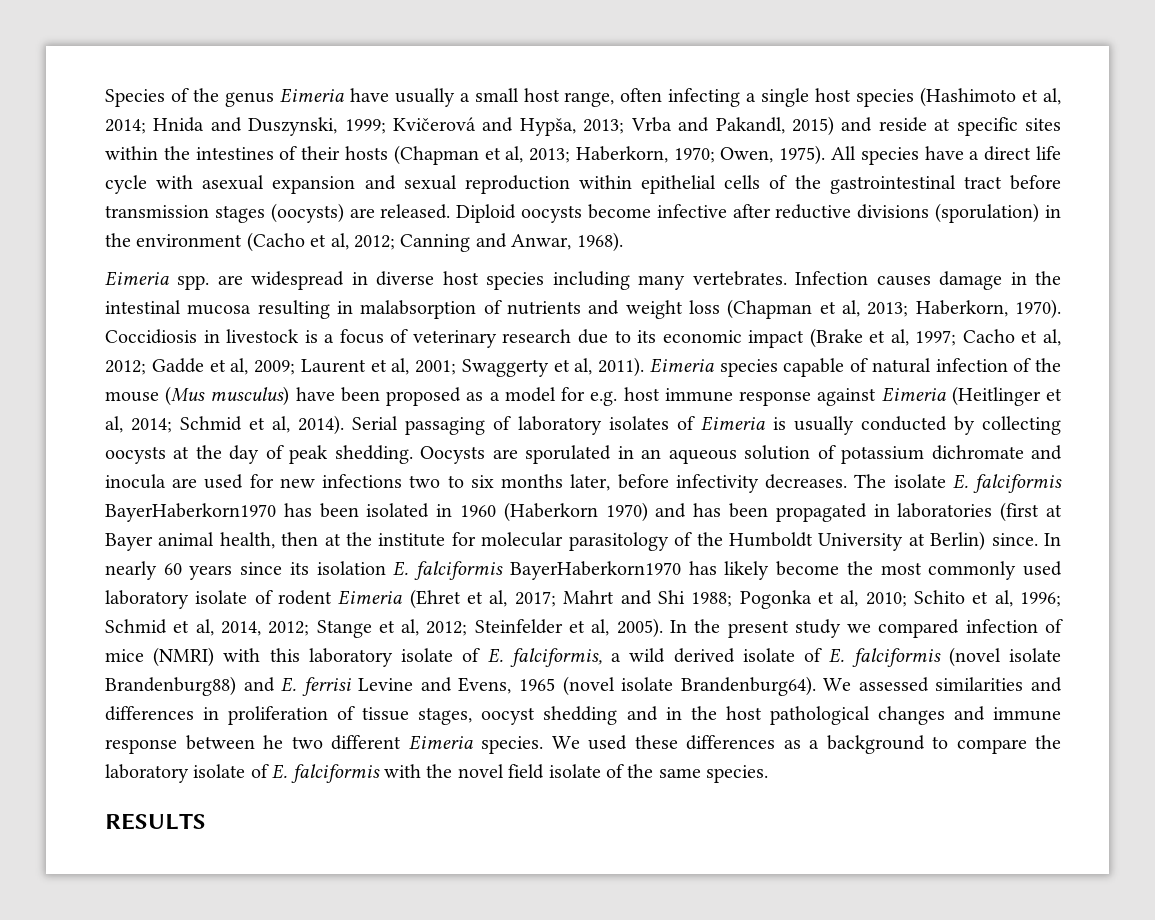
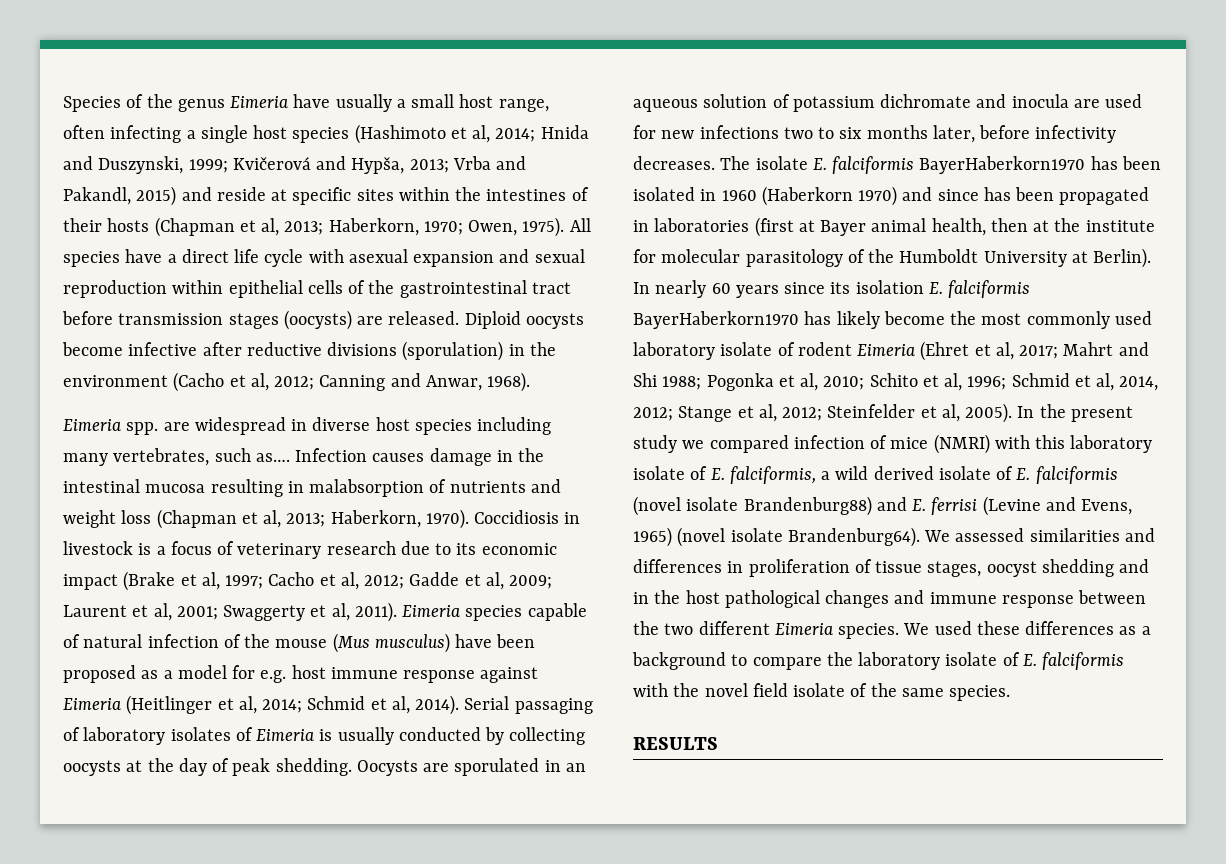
[692,271,787,286] vertebrates. -> [113,448,290,466] vertebrates, such as….
(687, 510) none -> [937,189,979,201] since
[930,531,1038,551] Berlin) since. -> [1093,248,1152,268] Berlin).
[358,678,414,691] Levine -> [982,496,1041,516] (Levine
[519,678,555,691] 1965 -> [633,527,672,547] 1965)
[263,735,283,749] he -> [633,621,659,635] the

